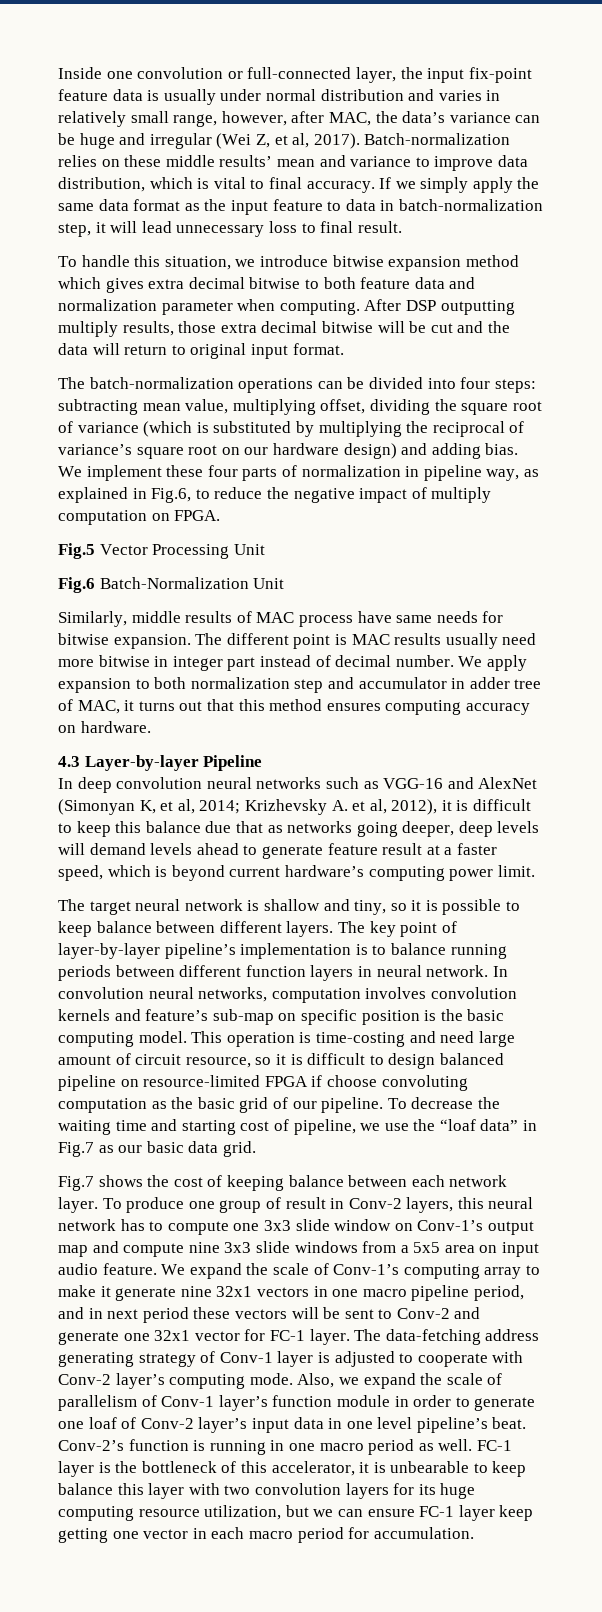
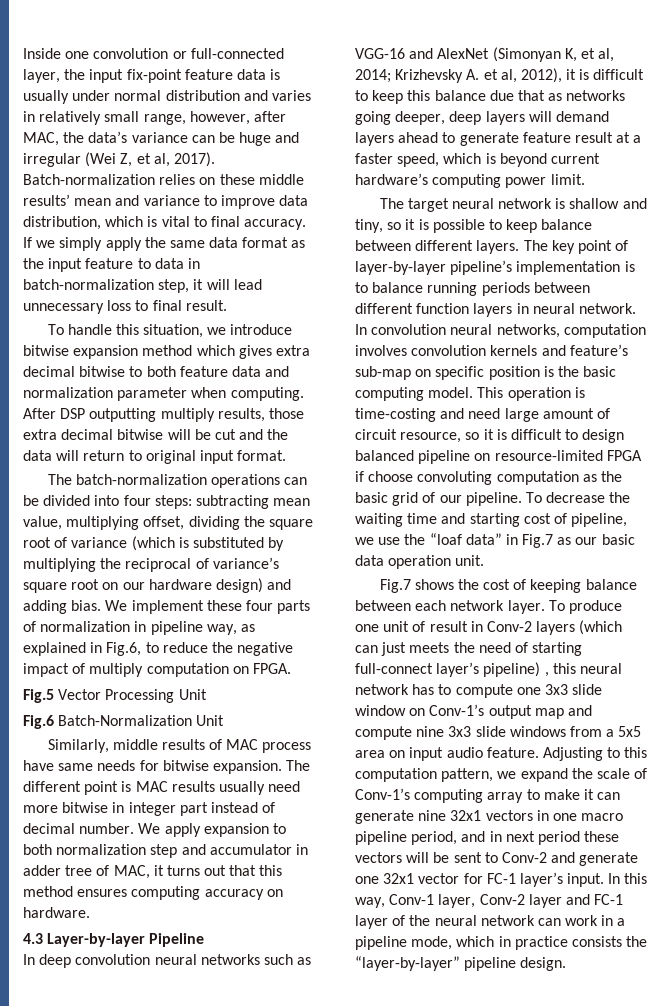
[497,821,540,833] levels -> [485,111,525,125] layers
[150,843,193,855] levels -> [355,132,394,146] layers
[222,1141,256,1157] grid. -> [388,555,485,569] operation unit.
[219,1200,262,1213] group -> [383,621,410,632] unit
[406,1197,454,1213] layers, -> [536,620,623,635] [355,642,583,656] [355,662,549,677] layers (which can just meets the need of starting full-connect layer’s pipeline) ,
[161,1264,186,1275] We -> [542,747,648,761] [355,768,517,782] Adjusting to this computation pattern, we
(111, 1291) none -> [597,792,621,800] can
[309,1329,540,1345] [58,1351,524,1367] [58,1373,503,1389] [58,1395,536,1411] [58,1417,527,1433] [58,1439,512,1455] [58,1461,527,1477] [58,1483,476,1499] [58,1505,534,1521] [58,1527,474,1543] layer. The data-fetching address generating strategy of Conv-1 layer is adjusted to cooperate with Conv-2 layer’s computing mode. Also, we expand the scale of parallelism of Conv-1 layer’s function module in order to generate one loaf of Conv-2 layer’s input data in one level pipeline’s beat. Conv-2’s function is running in one macro period as well. FC-1 layer is the bottleneck of this accelerator, it is unbearable to keep balance this layer with two convolution layers for its huge computing resource utilization, but we can ensure FC-1 layer keep getting one vector in each macro period for accumulation. -> [519,872,648,887] [355,894,624,908] [355,915,626,929] [355,936,648,950] [355,956,567,971] layer’s input. In this way, Conv-1 layer, Conv-2 layer and FC-1 layer of the neural network can work in a pipeline mode, which in practice consists the “layer-by-layer” pipeline design.

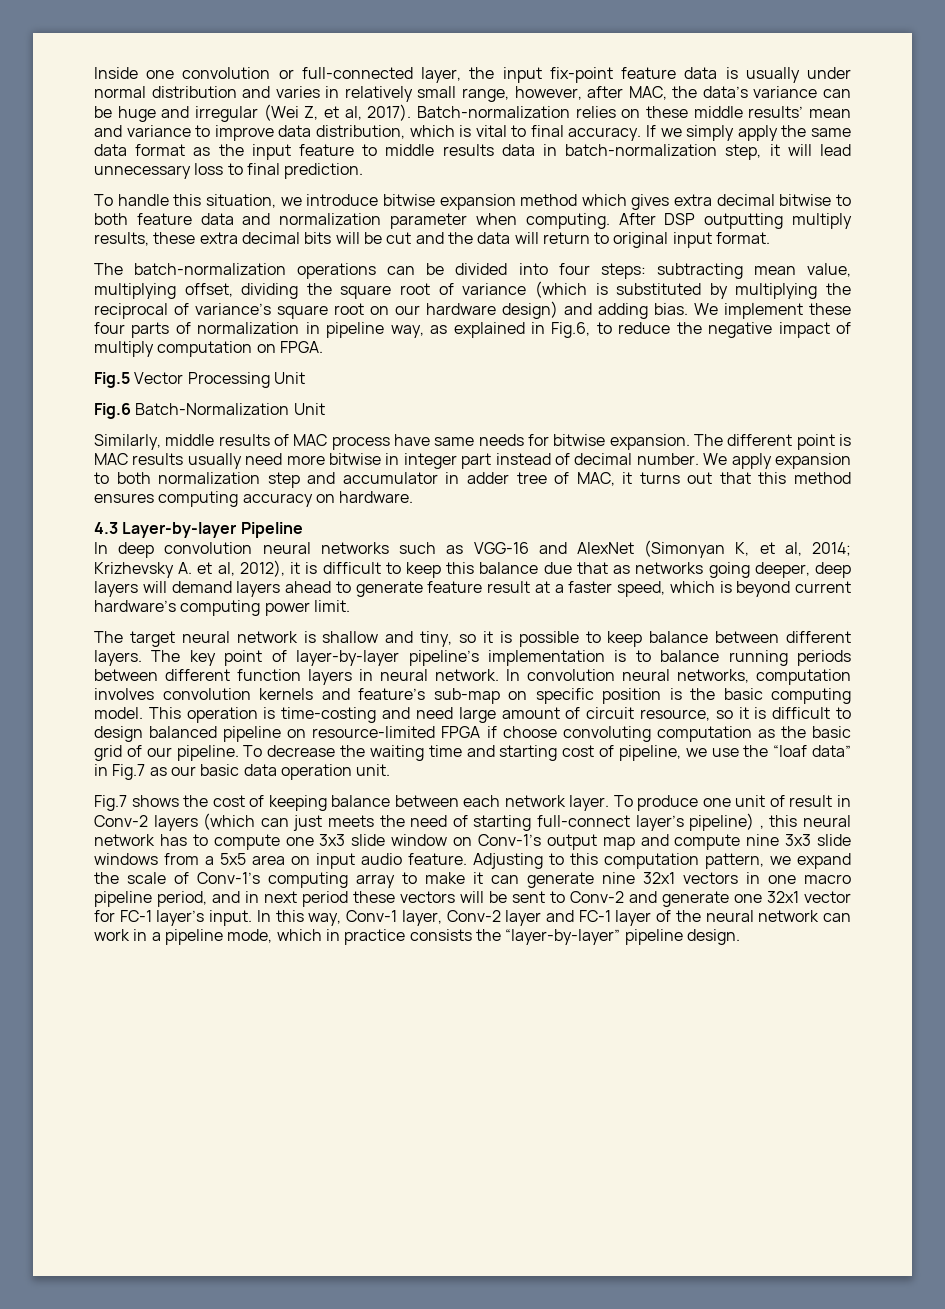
(151, 263) none -> [385,144,494,156] middle results
[185,300,227,311] result. -> [284,163,364,179] prediction.
[268,408,304,419] [23,429,164,440] those extra decimal bitwise -> [153,232,332,244] these extra decimal bits

